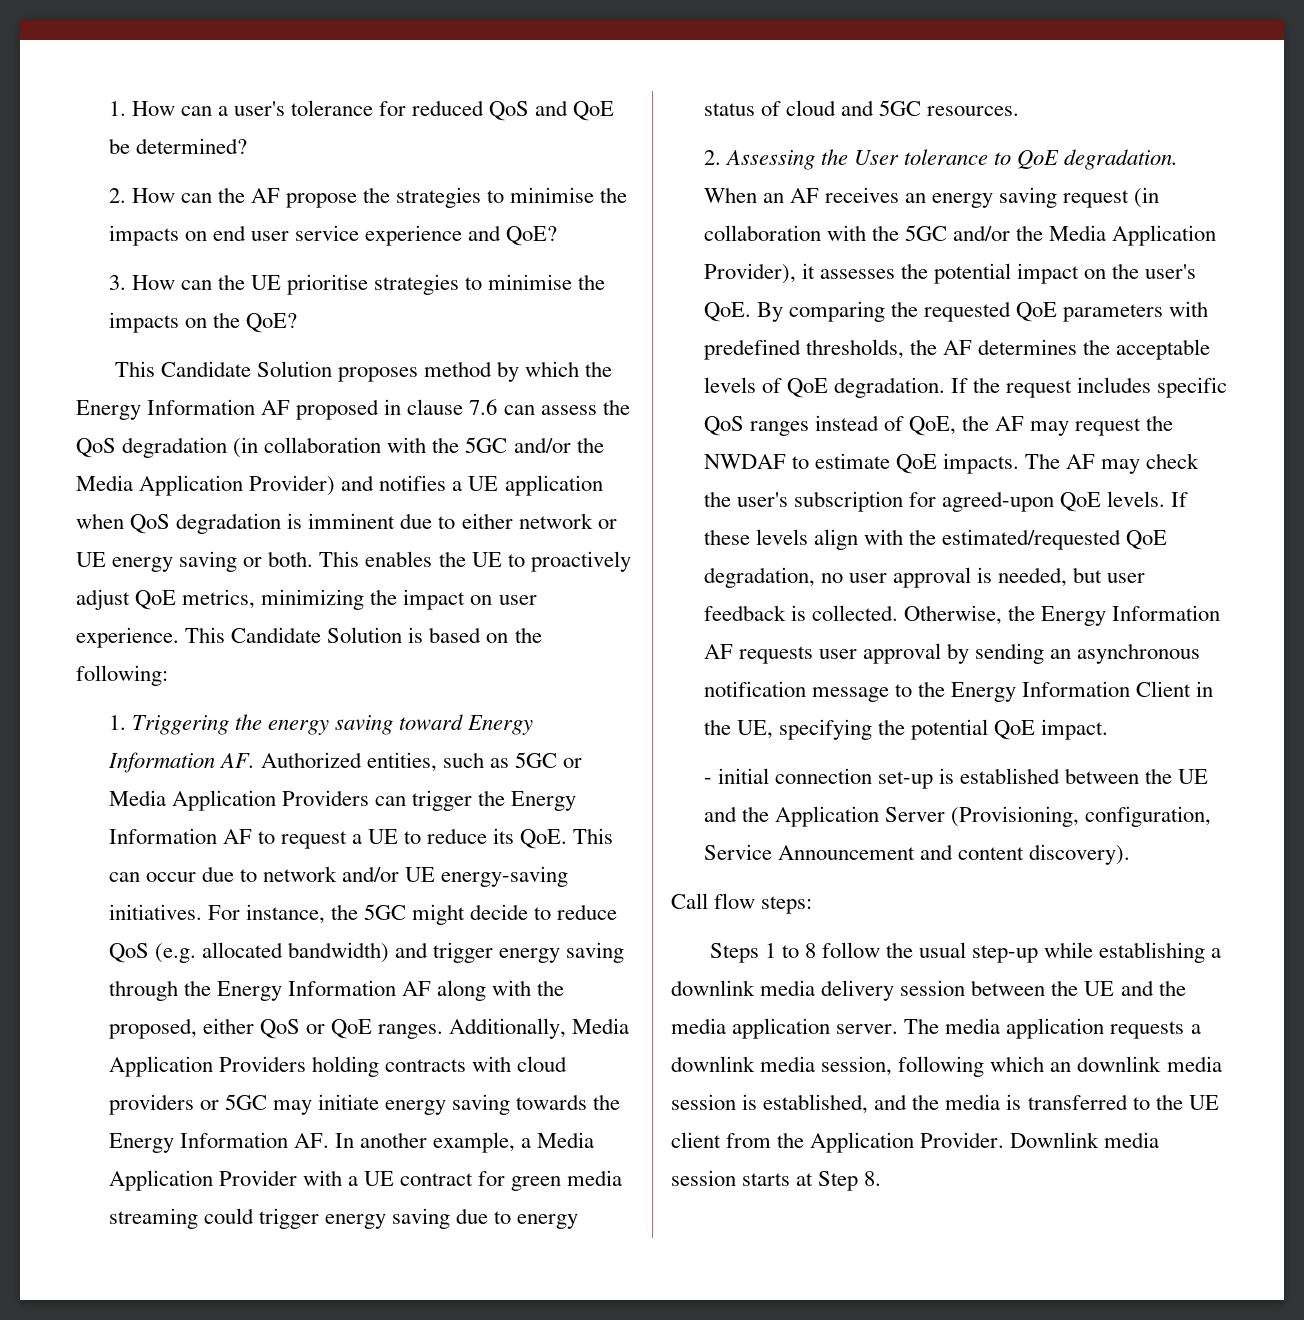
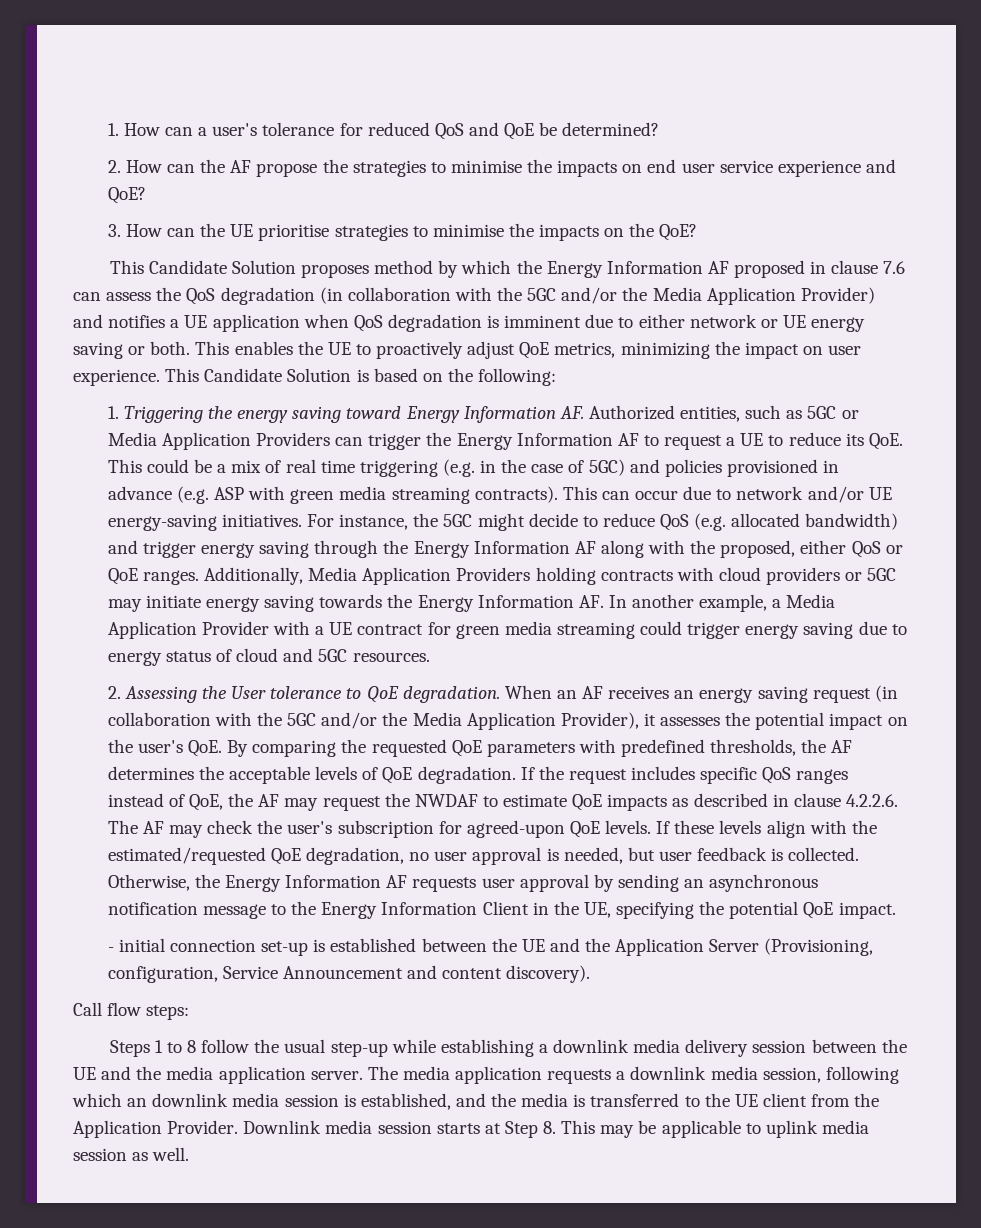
(614, 836) none -> [146,459,840,477] [107,486,597,504] could be a mix of real time triggering (e.g. in the case of 5GC) and policies provisioned in advance (e.g. ASP with green media streaming contracts). This
[943,453,1020,474] impacts. -> [607,793,898,811] impacts as described in clause 4.2.2.6.
(882, 1178) none -> [561,1120,869,1138] [73,1147,190,1161] This may be applicable to uplink media session as well.

